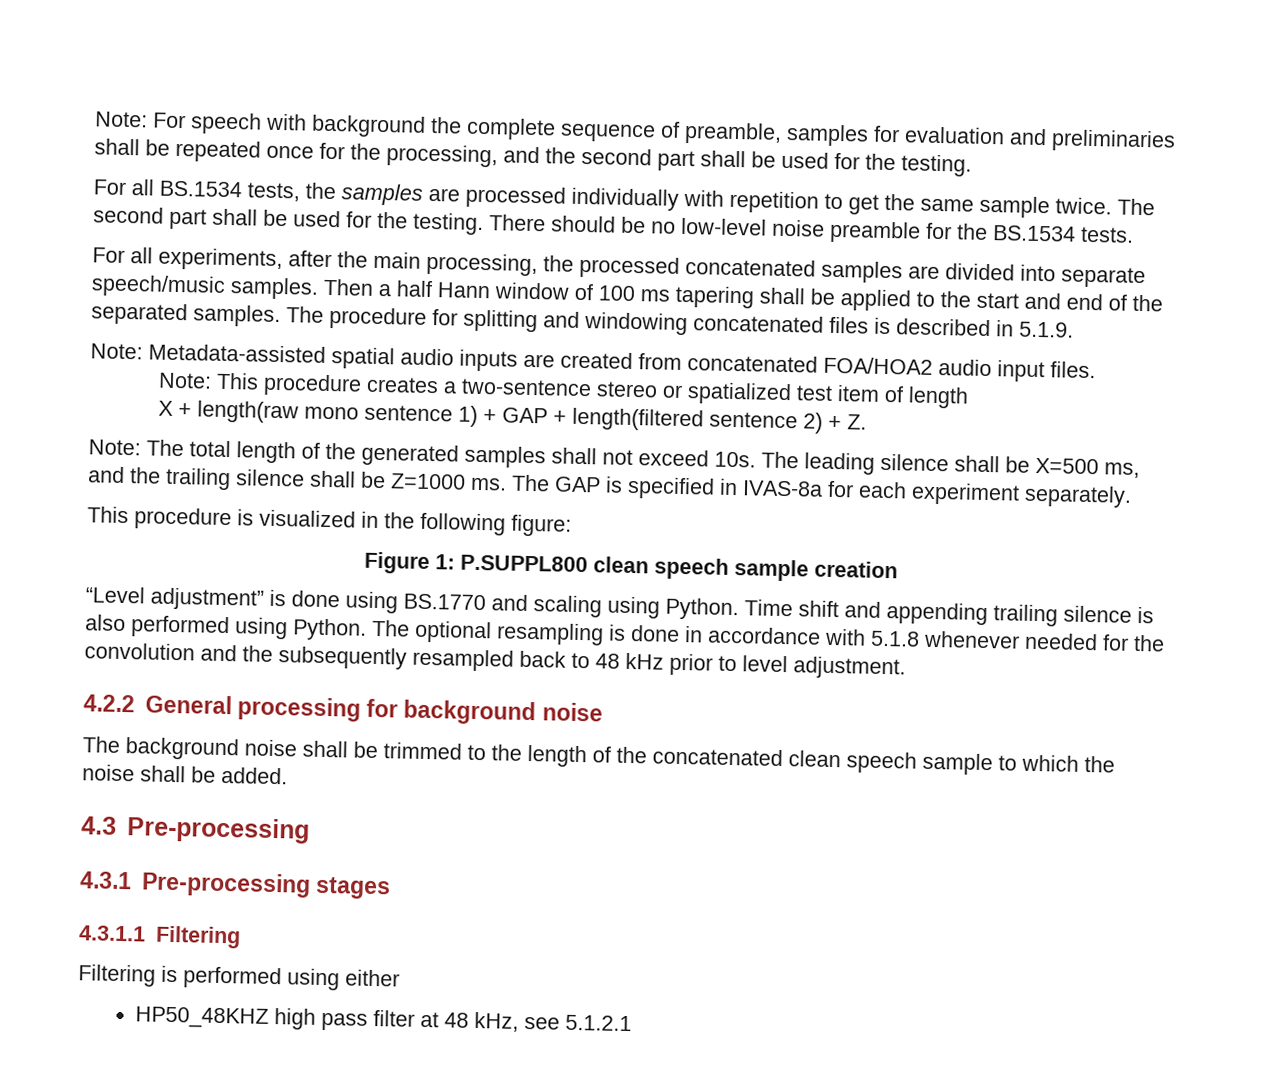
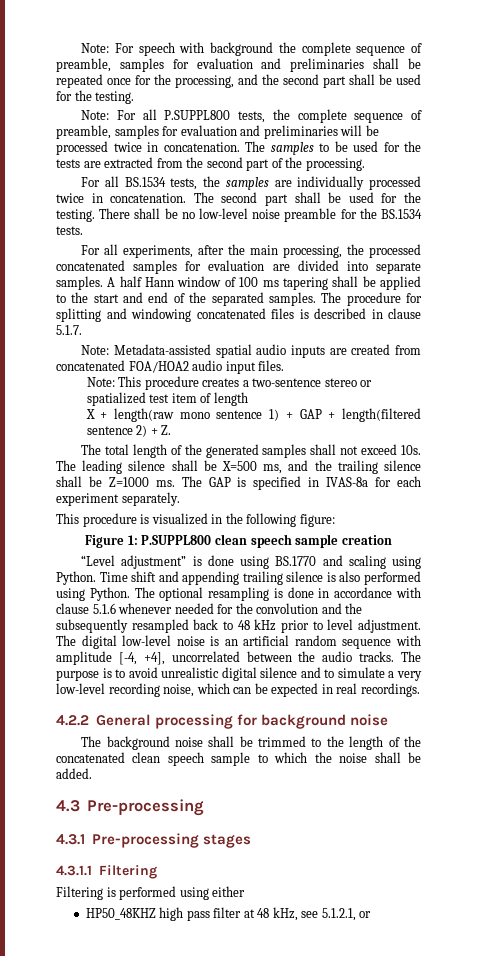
(972, 165) none -> [81,109,422,123] [56,125,379,139] [56,141,421,155] [56,157,365,171] // Note: For all P.SUPPL800 tests, the complete sequence of preamble, samples for evaluation and preliminaries will be processed twice in concatenation. The samples to be used for the tests are extracted from the second part of the processing.
[465,185,1112,219] processed individually with repetition to get the same sample twice. -> [297,176,422,190] [56,193,187,203] individually processed twice in concatenation.
[551,215,616,233] should -> [134,208,161,219] shall
(903, 272) none -> [185,260,265,271] for evaluation
[91,274,391,300] speech/music samples. Then a -> [56,276,116,290] samples. A
[1019,321,1074,338] 5.1.9. -> [388,308,421,319] [56,325,82,335] clause 5.1.7.
[88,439,141,456] Note: -> (172, 430) none
[870,630,920,647] 5.1.8 -> [56,603,116,614] clause 5.1.6
(906, 668) none -> [56,635,422,649] [56,651,421,665] [56,667,422,681] [56,683,420,697] The digital low-level noise is an artificial random sequence with amplitude [-4, +4], uncorrelated between the audio tracks. The purpose is to avoid unrealistic digital silence and to simulate a very low-level recording noise, which can be expected in real recordings.
[565,1014,633,1032] 5.1.2.1 -> [321,908,372,921] 5.1.2.1, or

